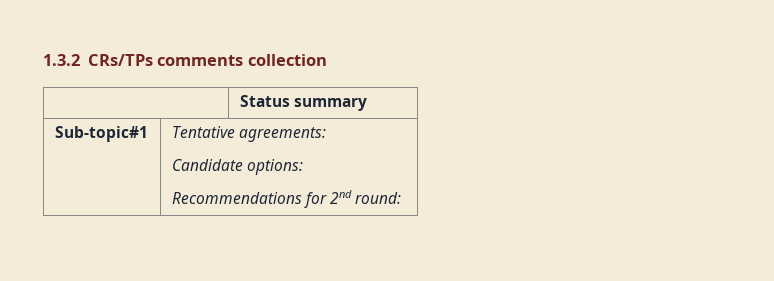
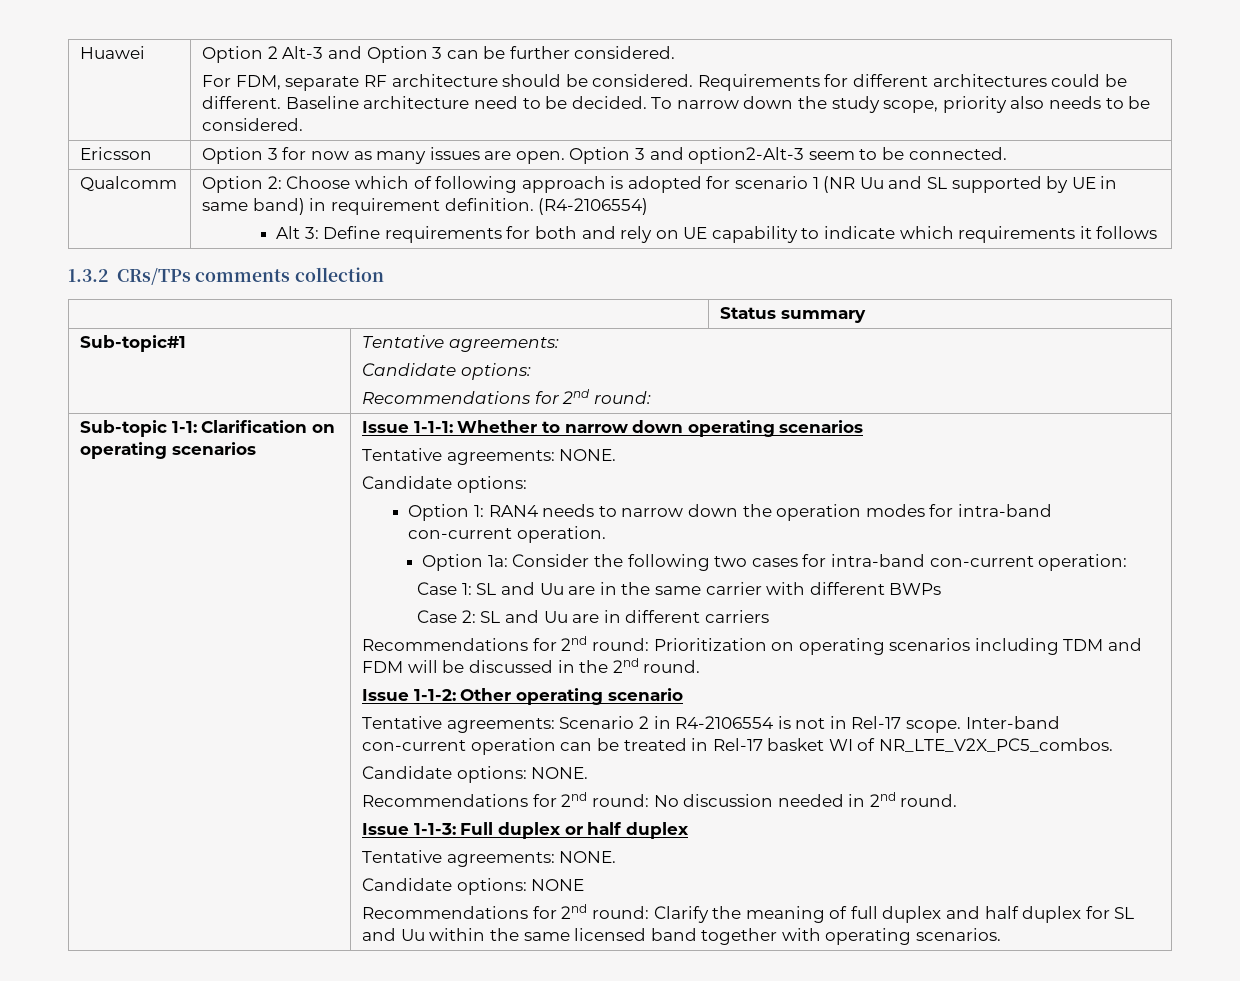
(43, 60) none -> [80,46,146,59] [202,46,676,63] [202,74,1127,91] [202,96,1151,113] [202,118,304,131] [80,147,153,160] [202,147,1007,164] [80,176,178,192] [202,176,1118,193] [202,198,649,215] [275,226,1158,243] Huawei | Option 2 Alt-3 and Option 3 can be further considered. // For FDM, separate RF architecture should be considered. Requirements for different architectures could be different. Baseline architecture need to be decided. To narrow down the study scope, priority also needs to be considered. // Ericsson | Option 3 for now as many issues are open. Option 3 and option2-Alt-3 seem to be connected. // Qualcomm | Option 2: Choose which of following approach is adopted for scenario 1 (NR Uu and SL supported by UE in same band) in requirement definition. (R4-2106554) // Alt 3: Define requirements for both and rely on UE capability to indicate which requirements it follows //
(402, 198) none -> [80,420,335,437] [80,442,256,459] [362,420,864,437] [362,448,617,465] [362,476,527,493] [408,504,1052,521] [408,526,607,543] [422,554,1128,571] [417,582,942,595] [417,610,770,623] [362,636,1143,655] [362,658,701,673] [362,688,683,705] [362,716,1060,733] [362,738,1114,755] [362,766,589,783] [362,792,958,807] [362,822,689,839] [362,850,617,867] [362,878,585,895] [362,904,1135,923] [362,928,1002,945] // Sub-topic 1-1: Clarification on operating scenarios | Issue 1-1-1: Whether to narrow down operating scenarios // Tentative agreements: NONE. // Candidate options: // Option 1: RAN4 needs to narrow down the operation modes for intra-band con-current operation. // Option 1a: Consider the following two cases for intra-band con-current operation: // Case 1: SL and Uu are in the same carrier with different BWPs // Case 2: SL and Uu are in different carriers // Recommendations for 2nd round: Prioritization on operating scenarios including TDM and FDM will be discussed in the 2nd round. // Issue 1-1-2: Other operating scenario // Tentative agreements: Scenario 2 in R4-2106554 is not in Rel-17 scope. Inter-band con-current operation can be treated in Rel-17 basket WI of NR_LTE_V2X_PC5_combos. // Candidate options: NONE. // Recommendations for 2nd round: No discussion needed in 2nd round. // Issue 1-1-3: Full duplex or half duplex // Tentative agreements: NONE. // Candidate options: NONE // Recommendations for 2nd round: Clarify the meaning of full duplex and half duplex for SL and Uu within the same licensed band together with operating scenarios.

